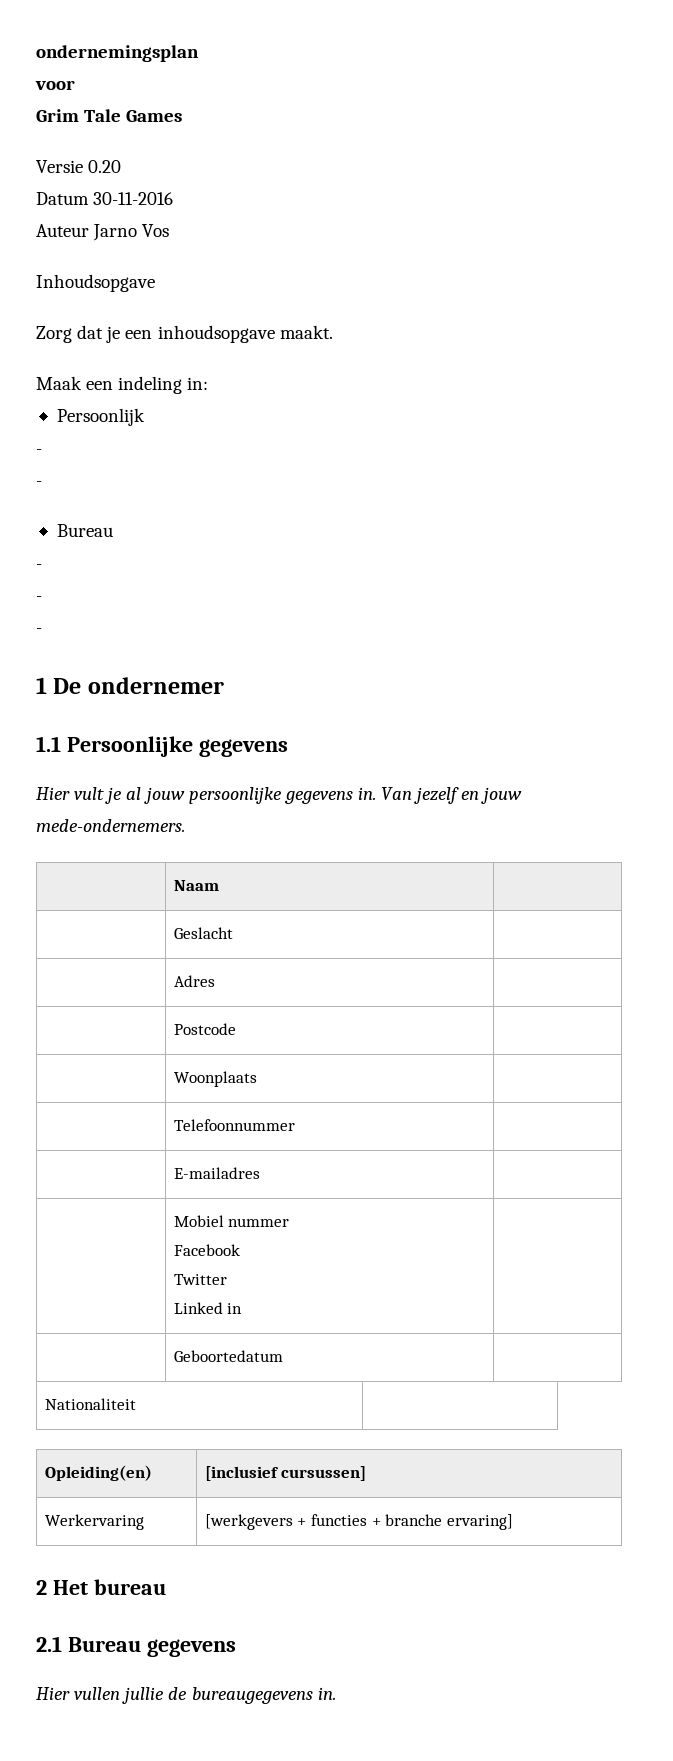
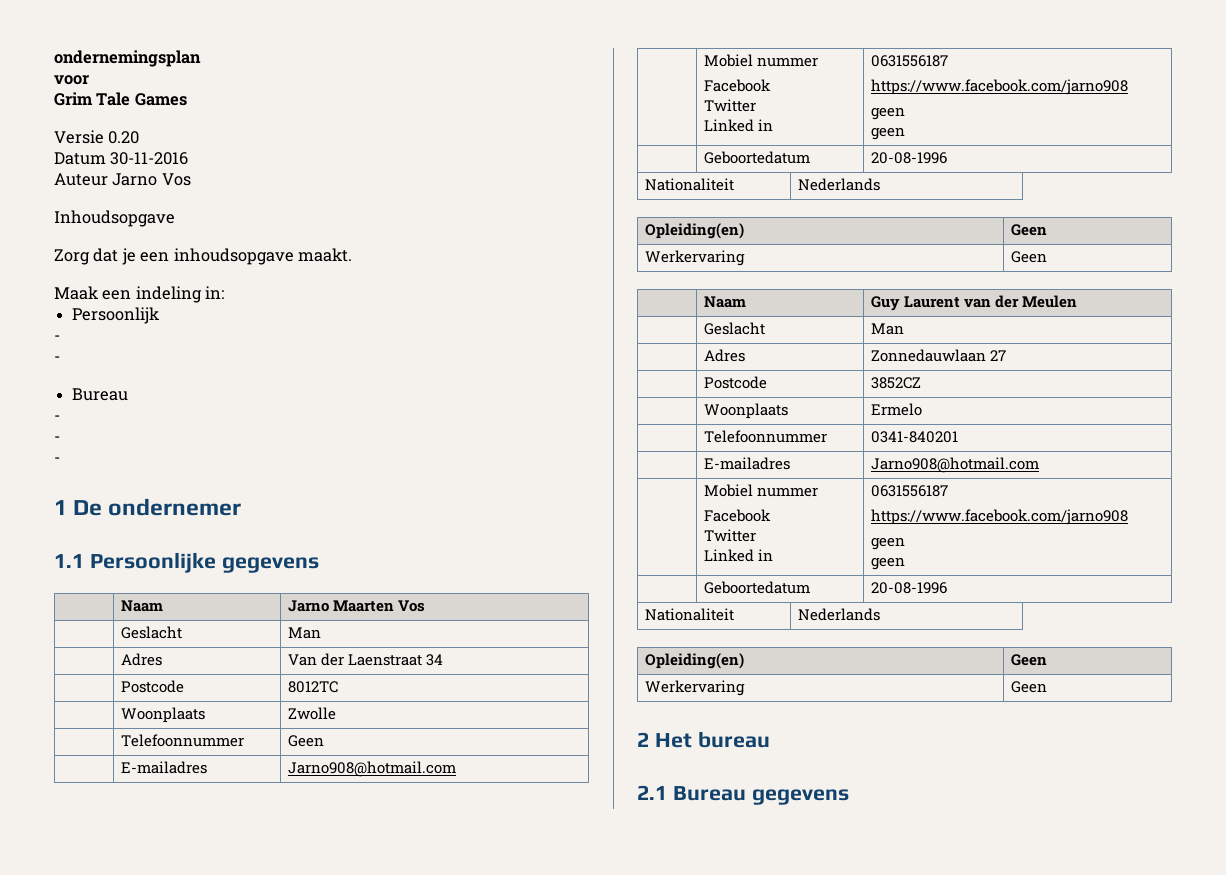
[36,787,523,804] [36,819,185,832] [173,880,219,891] [173,927,233,939] [173,975,215,987] [173,1023,236,1035] [173,1071,257,1087] [173,1119,295,1131] [173,1167,260,1179] [173,1215,290,1227] [173,1244,240,1256] [173,1274,227,1285] [173,1302,243,1314] [173,1350,283,1362] [44,1398,136,1410] [44,1465,152,1481] [204,1466,367,1481] [44,1514,144,1530] [204,1514,513,1530] // Hier vult je al jouw persoonlijke gegevens in. Van jezelf en jouw mede-ondernemers. // | Naam | // | Geslacht | // | Adres | // | Postcode | // | Woonplaats | // | Telefoonnummer | // | E-mailadres | // | Mobiel nummer // Facebook // Twitter // Linked in | // | Geboortedatum | // Nationaliteit | // Opleiding(en) | [inclusief cursussen] // Werkervaring | [werkgevers + functies + branche ervaring] -> [120,600,163,612] [287,600,426,612] [120,626,182,639] [287,627,321,639] [120,653,162,666] [287,653,444,666] [120,680,184,693] [287,681,338,693] [120,707,205,723] [287,707,336,720] [120,734,244,747] [287,735,324,747] [120,761,207,774] [287,761,456,777] [703,54,819,67] [703,79,771,92] [703,99,756,112] [703,119,774,132] [870,55,948,67] [870,79,1128,95] [870,107,905,120] [870,127,905,140] [703,151,810,164] [870,152,947,164] [644,178,734,191] [797,178,880,191] [644,223,744,239] [1010,224,1047,236] [644,250,745,266] [1010,251,1047,263] [703,296,746,308] [870,295,1078,311] [703,322,765,335] [870,323,904,335] [703,349,745,362] [870,349,1007,362] [703,376,767,389] [870,377,921,389] [703,403,788,419] [870,403,922,416] [703,430,827,443] [870,431,958,443] [703,457,790,470] [870,457,1039,473] [703,484,819,497] [703,509,771,522] [703,529,756,542] [703,549,774,562] [870,485,948,497] [870,509,1128,525] [870,537,905,550] [870,557,905,570] [703,581,810,594] [870,582,947,594] [644,608,734,621] [797,608,880,621] [644,653,744,669] [1010,654,1047,666] [644,680,745,696] [1010,681,1047,693] // | Naam | Jarno Maarten Vos // | Geslacht | Man // | Adres | Van der Laenstraat 34 // | Postcode | 8012TC // | Woonplaats | Zwolle // | Telefoonnummer | Geen // | E-mailadres | Jarno908@hotmail.com // | Mobiel nummer // Facebook // Twitter // Linked in | 0631556187 // https://www.facebook.com/jarno908 // geen // geen // | Geboortedatum | 20-08-1996 // Nationaliteit | Nederlands // Opleiding(en) | Geen // Werkervaring | Geen // | Naam | Guy Laurent van der Meulen // | Geslacht | Man // | Adres | Zonnedauwlaan 27 // | Postcode | 3852CZ // | Woonplaats | Ermelo // | Telefoonnummer | 0341-840201 // | E-mailadres | Jarno908@hotmail.com // | Mobiel nummer // Facebook // Twitter // Linked in | 0631556187 // https://www.facebook.com/jarno908 // geen // geen // | Geboortedatum | 20-08-1996 // Nationaliteit | Nederlands // Opleiding(en) | Geen // Werkervaring | Geen
[36,1687,336,1704] // Hier vullen jullie de bureaugegevens in. -> (849, 797) none

